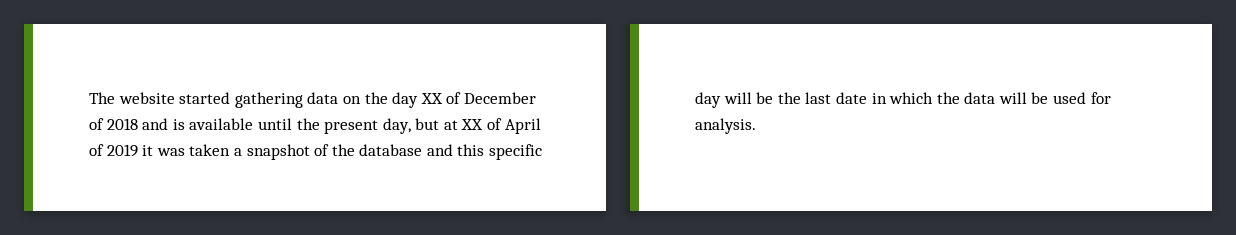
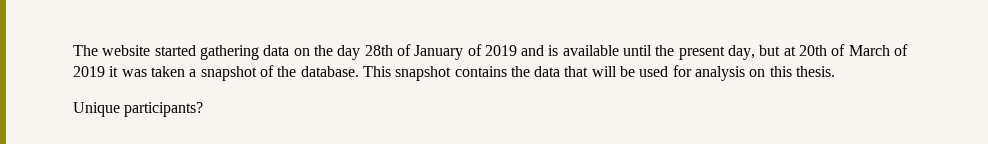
[420,92,536,104] [89,118,138,130] XX of December of 2018 -> [364,44,517,60] 28th of January of 2019
[461,118,541,134] XX of April -> [799,44,890,56] 20th of March
[359,144,543,160] [695,92,934,108] database and this specific day will be the last date in which -> [300,66,507,81] database. This snapshot contains
(996, 98) none -> [564,66,589,77] that
[695,118,756,134] analysis. -> [695,66,836,81] [73,102,204,117] analysis on this thesis. // Unique participants?

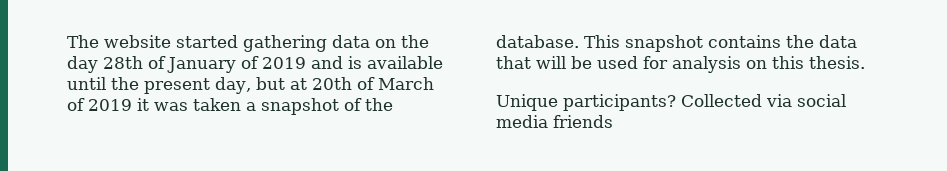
(204, 109) none -> [681,94,846,107] [496,115,613,128] Collected via social media friends

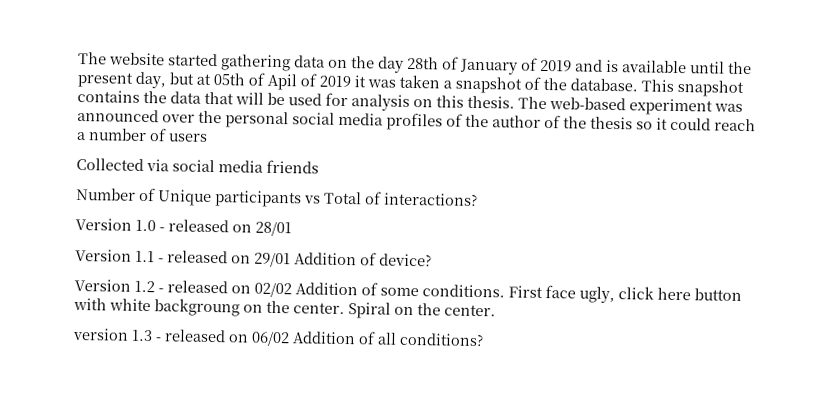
[311,77,434,90] 20th of March -> [213,72,297,91] 05th of Apil
[496,94,676,111] // Unique participants? -> [518,96,743,116] [77,108,756,132] [76,128,208,142] The web-based experiment was announced over the personal social media profiles of the author of the thesis so it could reach a number of users //
(613, 121) none -> [76,187,478,208] [75,217,292,237] [75,248,432,268] [74,278,742,304] [73,297,496,319] [72,327,484,347] // Number of Unique participants vs Total of interactions? // Version 1.0 - released on 28/01 // Version 1.1 - released on 29/01 Addition of device? // Version 1.2 - released on 02/02 Addition of some conditions. First face ugly, click here button with white backgroung on the center. Spiral on the center. // version 1.3 - released on 06/02 Addition of all conditions?

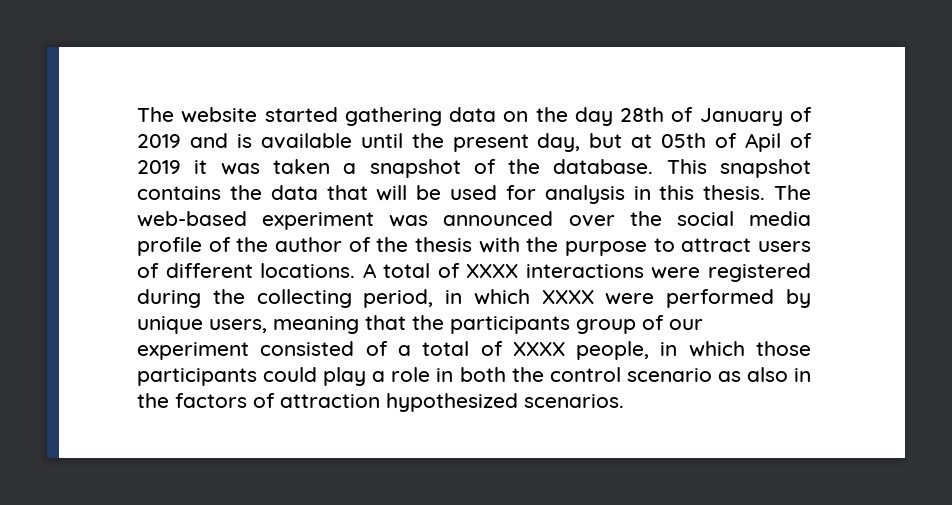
[413,99,433,108] on -> [633,186,651,200] in
[225,111,443,131] personal social media profiles -> [676,211,811,226] [137,237,202,256] social media profile
[636,117,756,132] [76,128,208,142] [76,157,319,174] [76,187,478,208] [75,217,292,237] [75,248,432,268] [74,278,742,304] [73,297,496,319] [72,327,484,347] so it could reach a number of users // Collected via social media friends // Number of Unique participants vs Total of interactions? // Version 1.0 - released on 28/01 // Version 1.1 - released on 29/01 Addition of device? // Version 1.2 - released on 02/02 Addition of some conditions. First face ugly, click here button with white backgroung on the center. Spiral on the center. // version 1.3 - released on 06/02 Addition of all conditions? -> [478,237,811,256] [137,263,811,282] [137,289,811,308] [137,315,703,334] [137,341,811,360] [137,367,812,386] [137,393,624,412] with the purpose to attract users of different locations. A total of XXXX interactions were registered during the collecting period, in which XXXX were performed by unique users, meaning that the participants group of our experiment consisted of a total of XXXX people, in which those participants could play a role in both the control scenario as also in the factors of attraction hypothesized scenarios.

